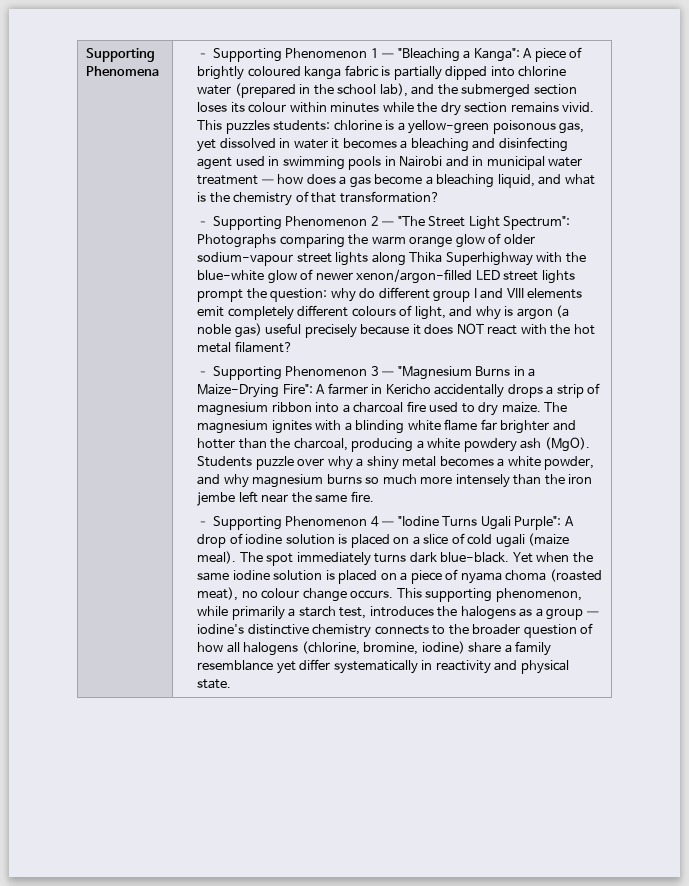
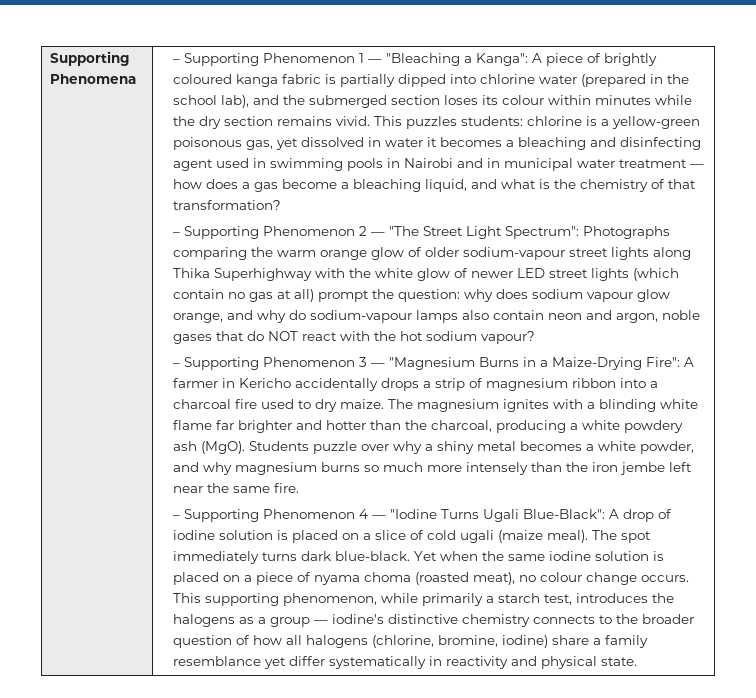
[197,270,265,281] blue-white -> [374,268,413,278] white
[356,269,473,284] xenon/argon-filled -> (513, 274) none
[197,287,583,302] [197,305,570,320] [197,323,454,338] prompt the question: why do different group I and VIII elements emit completely different colours of light, and why is argon (a noble gas) useful precisely because it does -> [632,268,679,281] [172,289,670,302] [172,310,700,323] [172,331,264,344] (which contain no gas at all) prompt the question: why does sodium vapour glow orange, and why do sodium-vapour lamps also contain neon and argon, noble gases that do
[197,341,293,353] metal filament? -> [425,331,535,344] sodium vapour?
[514,516,562,530] Purple": -> [522,509,605,519] Blue-Black":

